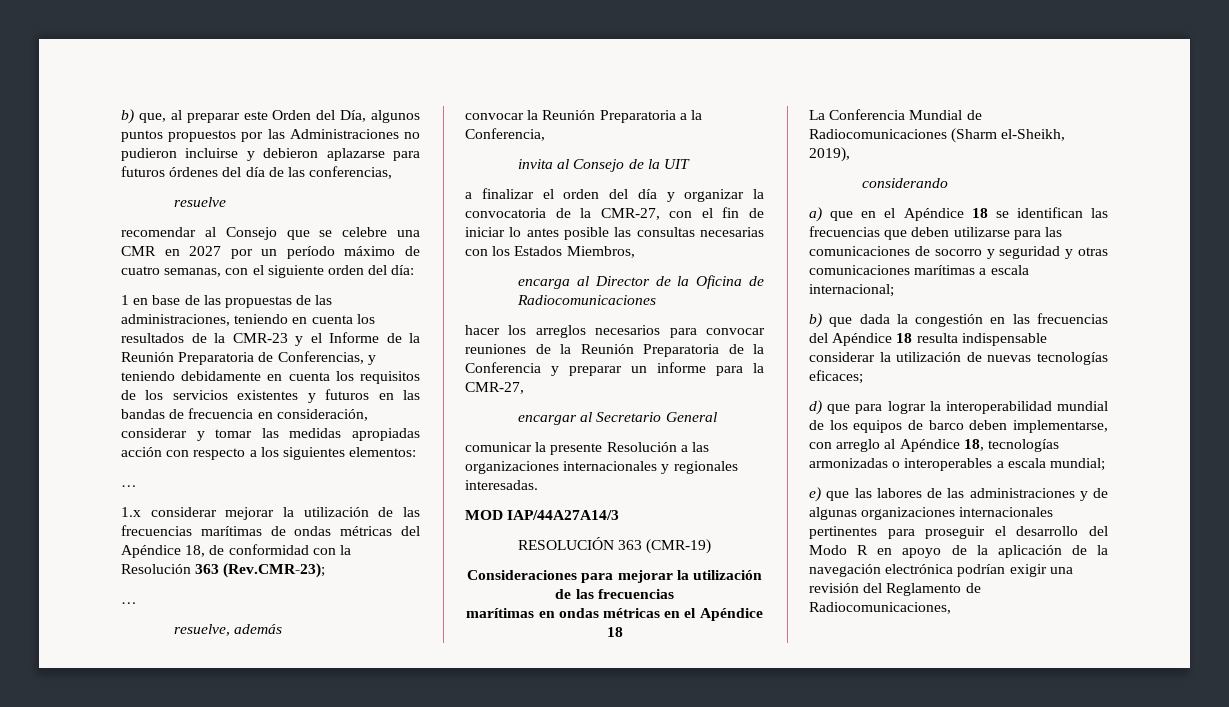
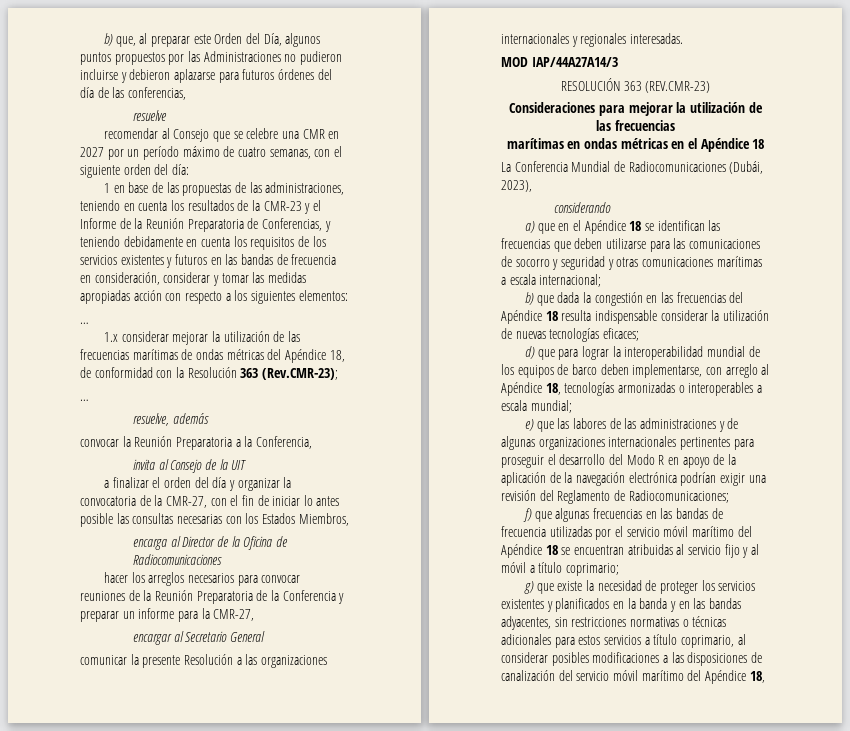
[646,539,712,554] (CMR-19) -> [645,81,711,93] (REV.CMR-23)
[951,128,1066,143] [809,147,850,162] (Sharm el-Sheikh, 2019), -> [729,161,764,174] [501,180,532,192] (Dubái, 2023),
[809,602,951,614] Radiocomunicaciones, -> [628,490,729,503] [523,508,723,522] [501,526,752,540] [501,544,759,558] [501,562,619,576] [524,580,756,594] [501,598,741,612] [501,616,727,630] [501,634,746,648] [501,652,762,666] [501,670,765,684] Radiocomunicaciones; // f) que algunas frecuencias en las bandas de frecuencia utilizadas por el servicio móvil marítimo del Apéndice 18 se encuentran atribuidas al servicio fijo y al móvil a título coprimario; // g) que existe la necesidad de proteger los servicios existentes y planificados en la banda y en las bandas adyacentes, sin restricciones normativas o técnicas adicionales para estos servicios a título coprimario, al considerar posibles modificaciones a las disposiciones de canalización del servicio móvil marítimo del Apéndice 18,

